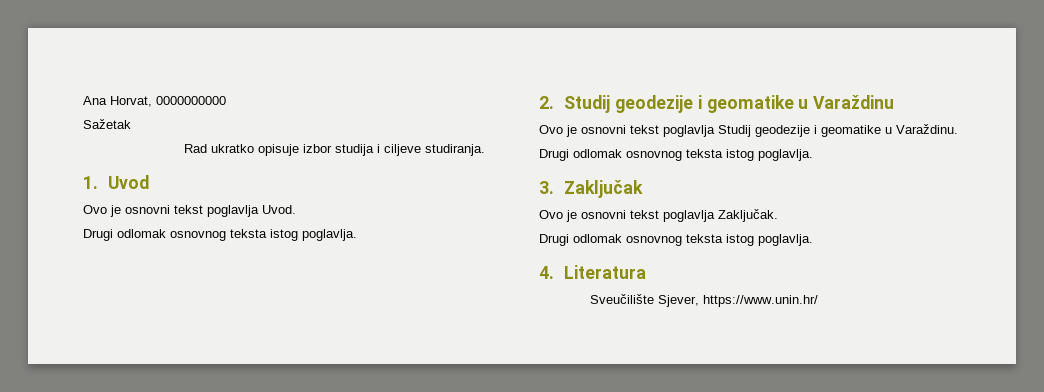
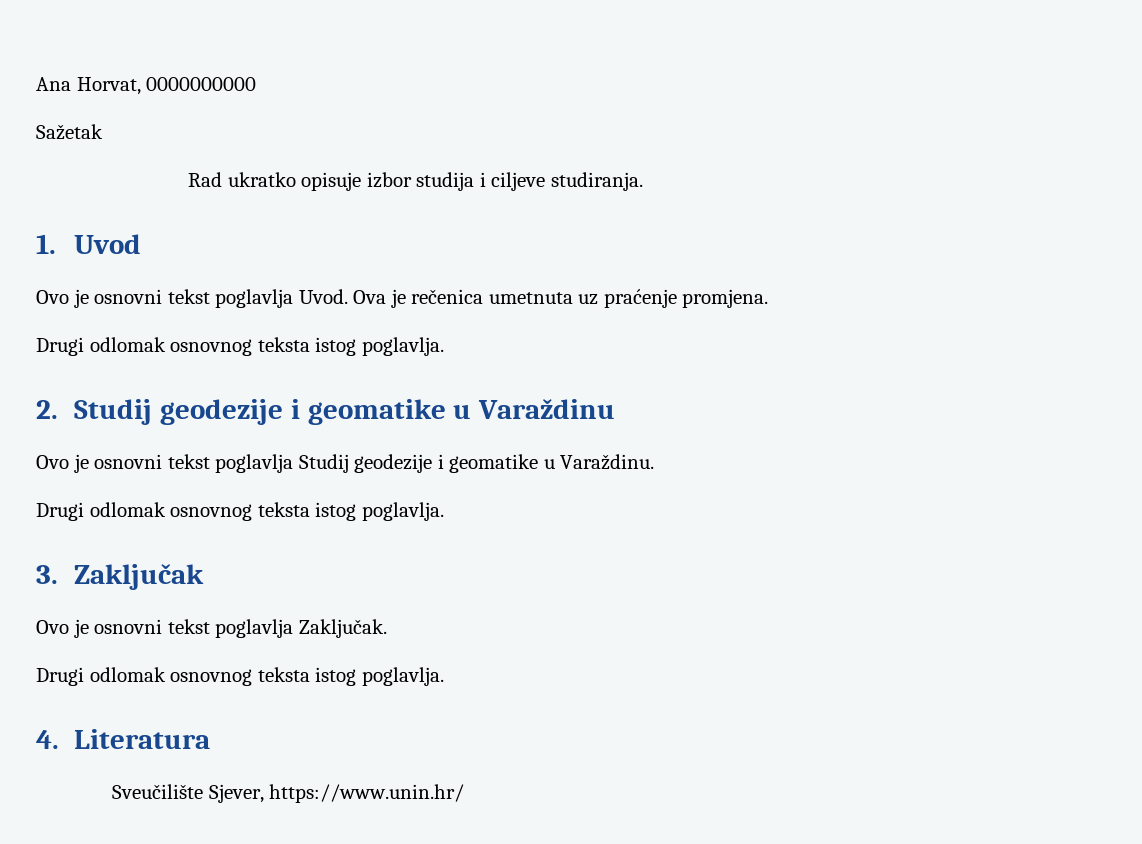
(296, 209) none -> [353,289,769,308] Ova je rečenica umetnuta uz praćenje promjena.

